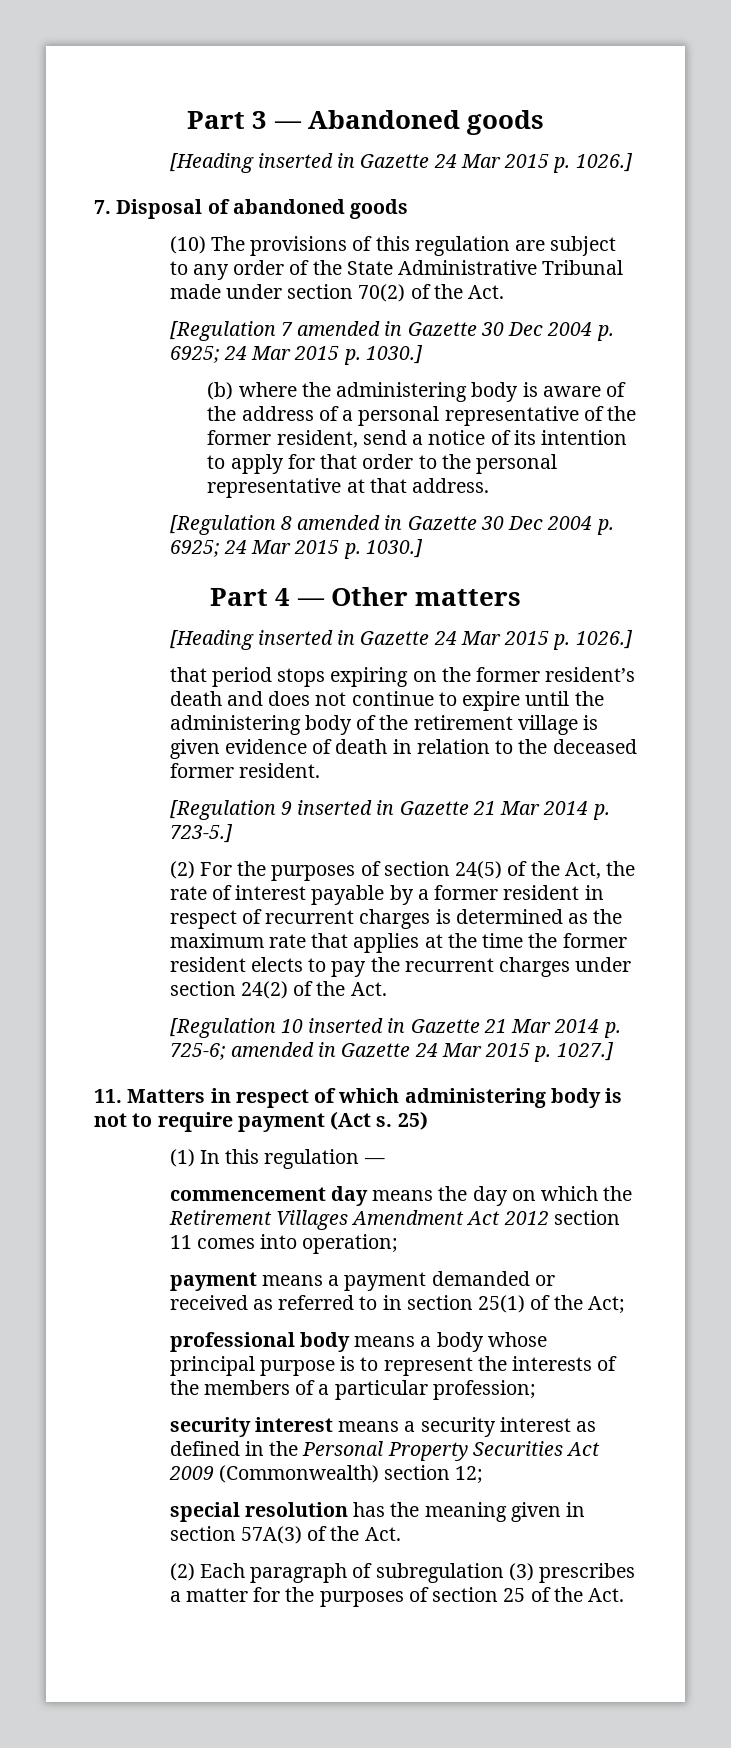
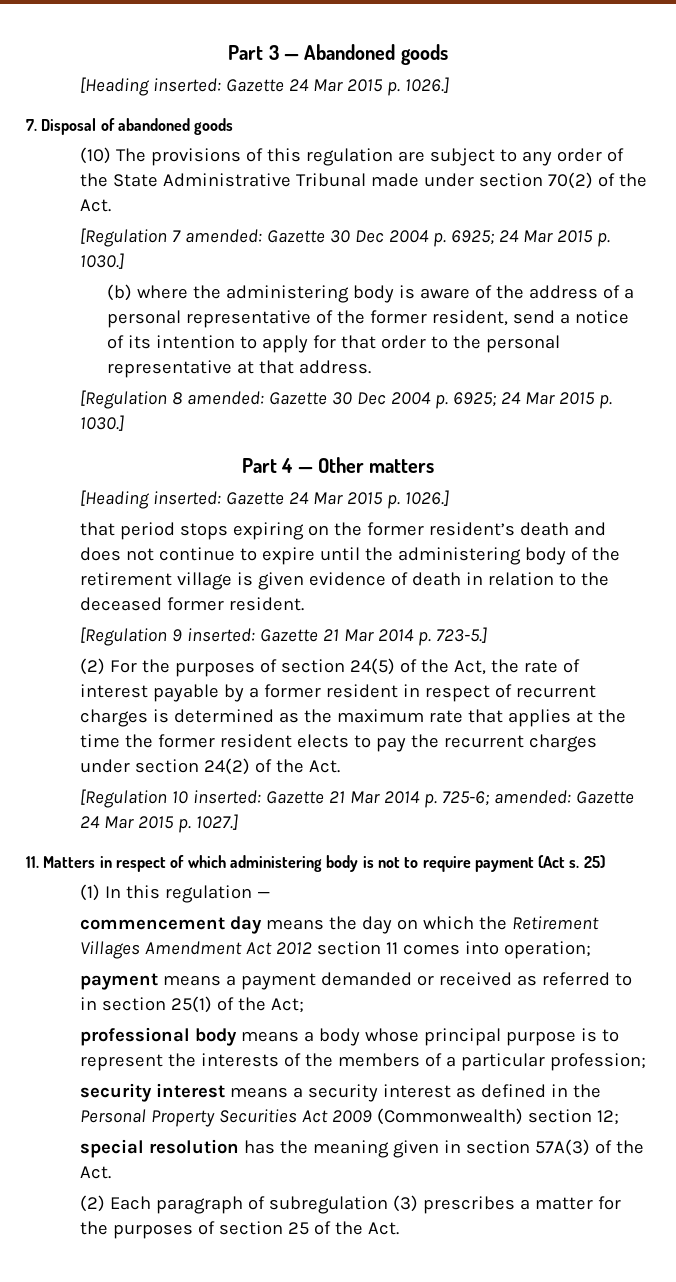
[257,153,356,168] inserted in -> [153,78,222,92] inserted:
[297,321,403,336] amended in -> [185,229,263,243] amended:
[297,515,403,530] amended in -> [187,391,265,405] amended:
[257,630,356,645] inserted in -> [153,491,222,505] inserted:
[297,800,395,815] inserted in -> [187,628,256,642] inserted:
[308,1018,406,1033] inserted in -> [193,790,262,804] inserted:
[230,1042,337,1057] amended in -> [494,790,572,804] amended:

